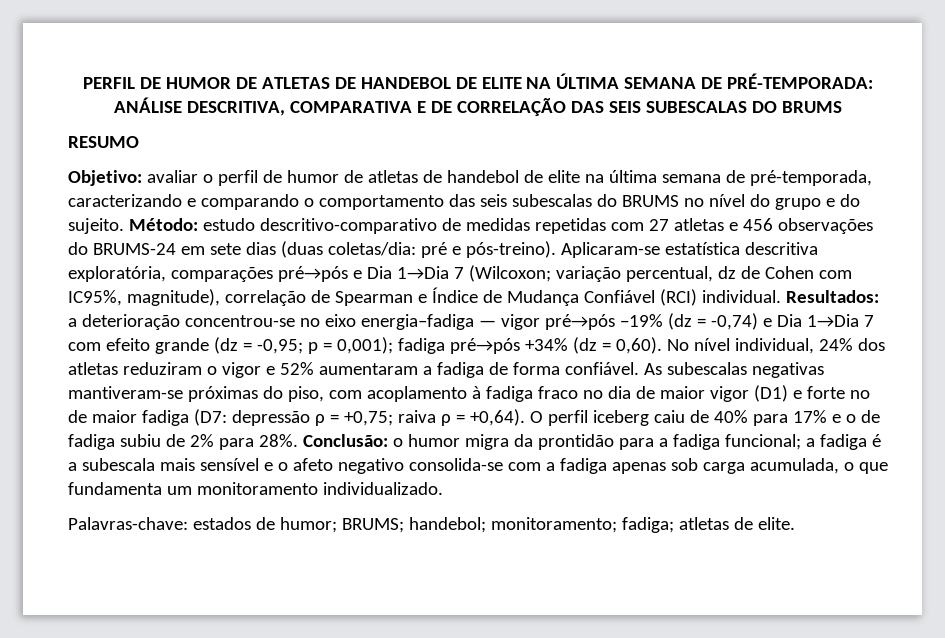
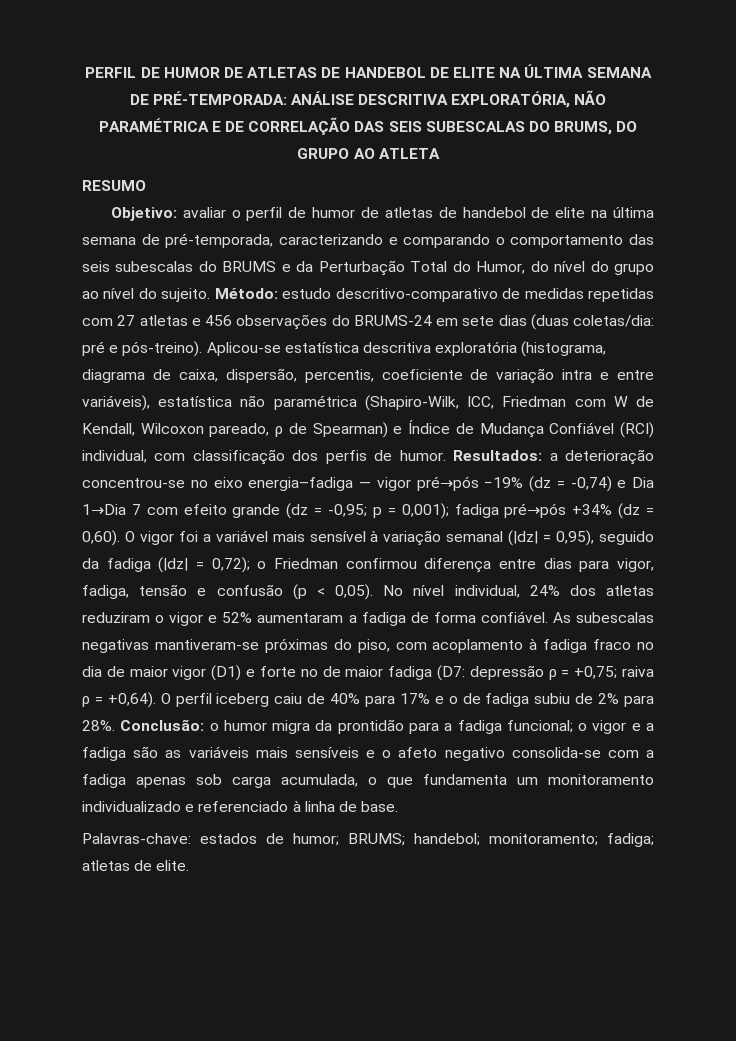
[187,101,413,116] DESCRITIVA, COMPARATIVA -> [358,90,607,108] [98,118,209,132] DESCRITIVA EXPLORATÓRIA, NÃO PARAMÉTRICA
[781,101,842,113] BRUMS -> [554,121,638,135] [297,148,440,159] BRUMS, DO GRUPO AO ATLETA
[683,198,704,207] no -> [281,260,549,276] e da Perturbação Total do Humor, do
[825,198,835,207] e -> [82,288,135,299] ao nível
[560,242,660,258] Aplicaram-se -> [206,342,281,356] Aplicou-se
[68,265,852,282] [68,289,413,306] exploratória, comparações pré→pós e Dia 1→Dia 7 (Wilcoxon; variação percentual, dz de Cohen com IC95%, magnitude), correlação de Spearman -> [435,341,607,357] [82,368,654,384] [82,395,654,411] [82,422,388,438] exploratória (histograma, diagrama de caixa, dispersão, percentis, coeficiente de variação intra e entre variáveis), estatística não paramétrica (Shapiro-Wilk, ICC, Friedman com W de Kendall, Wilcoxon pareado, ρ de Spearman)
[701,290,781,303] individual. -> [82,449,446,465] individual, com classificação dos perfis de humor.
(662, 345) none -> [124,530,655,546] [82,557,654,573] [82,584,373,600] O vigor foi a variável mais sensível à variação semanal (|dz| = 0,95), seguido da fadiga (|dz| = 0,72); o Friedman confirmou diferença entre dias para vigor, fadiga, tensão e confusão (p < 0,05).
[805,434,881,450] [68,458,259,471] a fadiga é a subescala mais sensível -> [578,720,654,734] [82,746,359,761] o vigor e a fadiga são as variáveis mais sensíveis
[322,482,443,495] individualizado. -> [82,800,399,812] individualizado e referenciado à linha de base.

